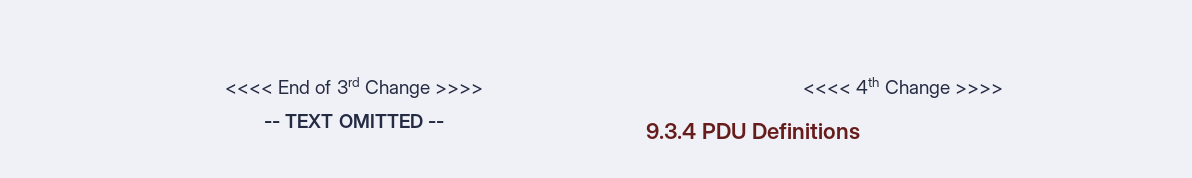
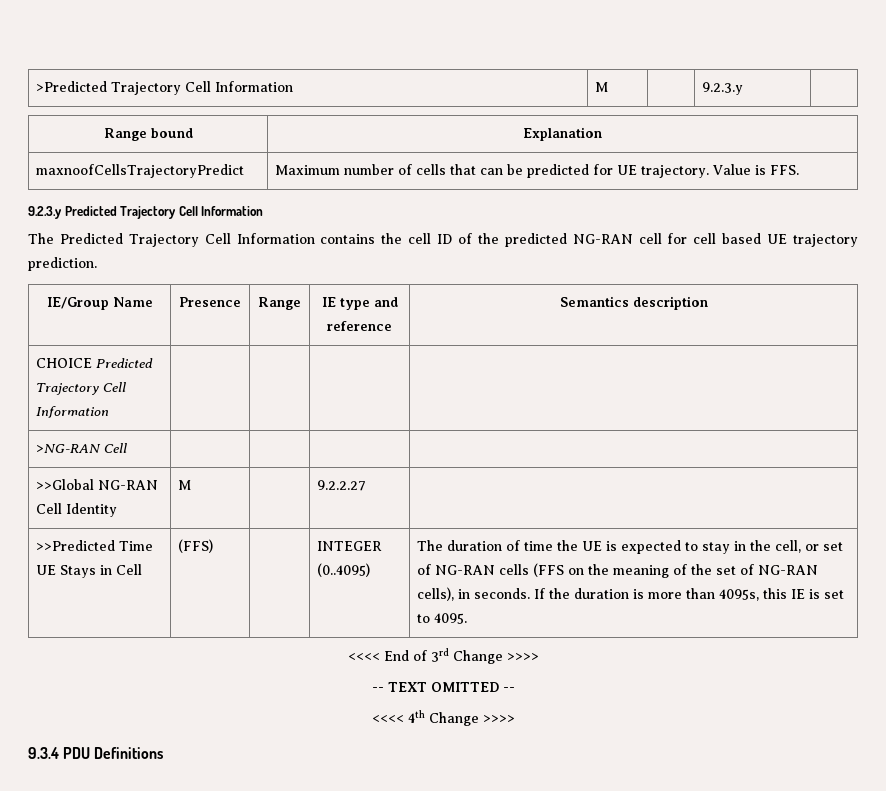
(225, 89) none -> [35,81,293,95] [594,82,608,92] [701,82,743,95] [103,128,193,141] [523,127,602,141] [35,164,244,178] [274,164,799,178] [28,206,264,219] [28,233,859,247] [28,257,97,271] [46,297,153,310] [179,297,241,307] [258,297,301,310] [321,297,398,310] [327,321,392,331] [559,296,708,310] [35,358,153,368] [35,382,126,395] [35,406,109,418] [35,443,127,453] [35,479,158,490] [35,503,117,517] [177,480,191,490] [316,480,366,491] [35,540,153,551] [35,564,142,578] [177,539,213,553] [316,541,382,551] [316,563,370,577] [416,540,843,554] [416,563,818,578] [416,587,844,601] [416,613,467,624] >Predicted Trajectory Cell Information | M | | 9.2.3.y | // Range bound | Explanation // maxnoofCellsTrajectoryPredict | Maximum number of cells that can be predicted for UE trajectory. Value is FFS. // 9.2.3.y Predicted Trajectory Cell Information // The Predicted Trajectory Cell Information contains the cell ID of the predicted NG-RAN cell for cell based UE trajectory prediction. // IE/Group Name | Presence | Range | IE type and reference | Semantics description // CHOICE Predicted Trajectory Cell Information | | | | // >NG-RAN Cell | | | | // >>Global NG-RAN Cell Identity | M | | 9.2.2.27 | // >>Predicted Time UE Stays in Cell | (FFS) | | INTEGER (0..4095) | The duration of time the UE is expected to stay in the cell, or set of NG-RAN cells (FFS on the meaning of the set of NG-RAN cells), in seconds. If the duration is more than 4095s, this IE is set to 4095. //

